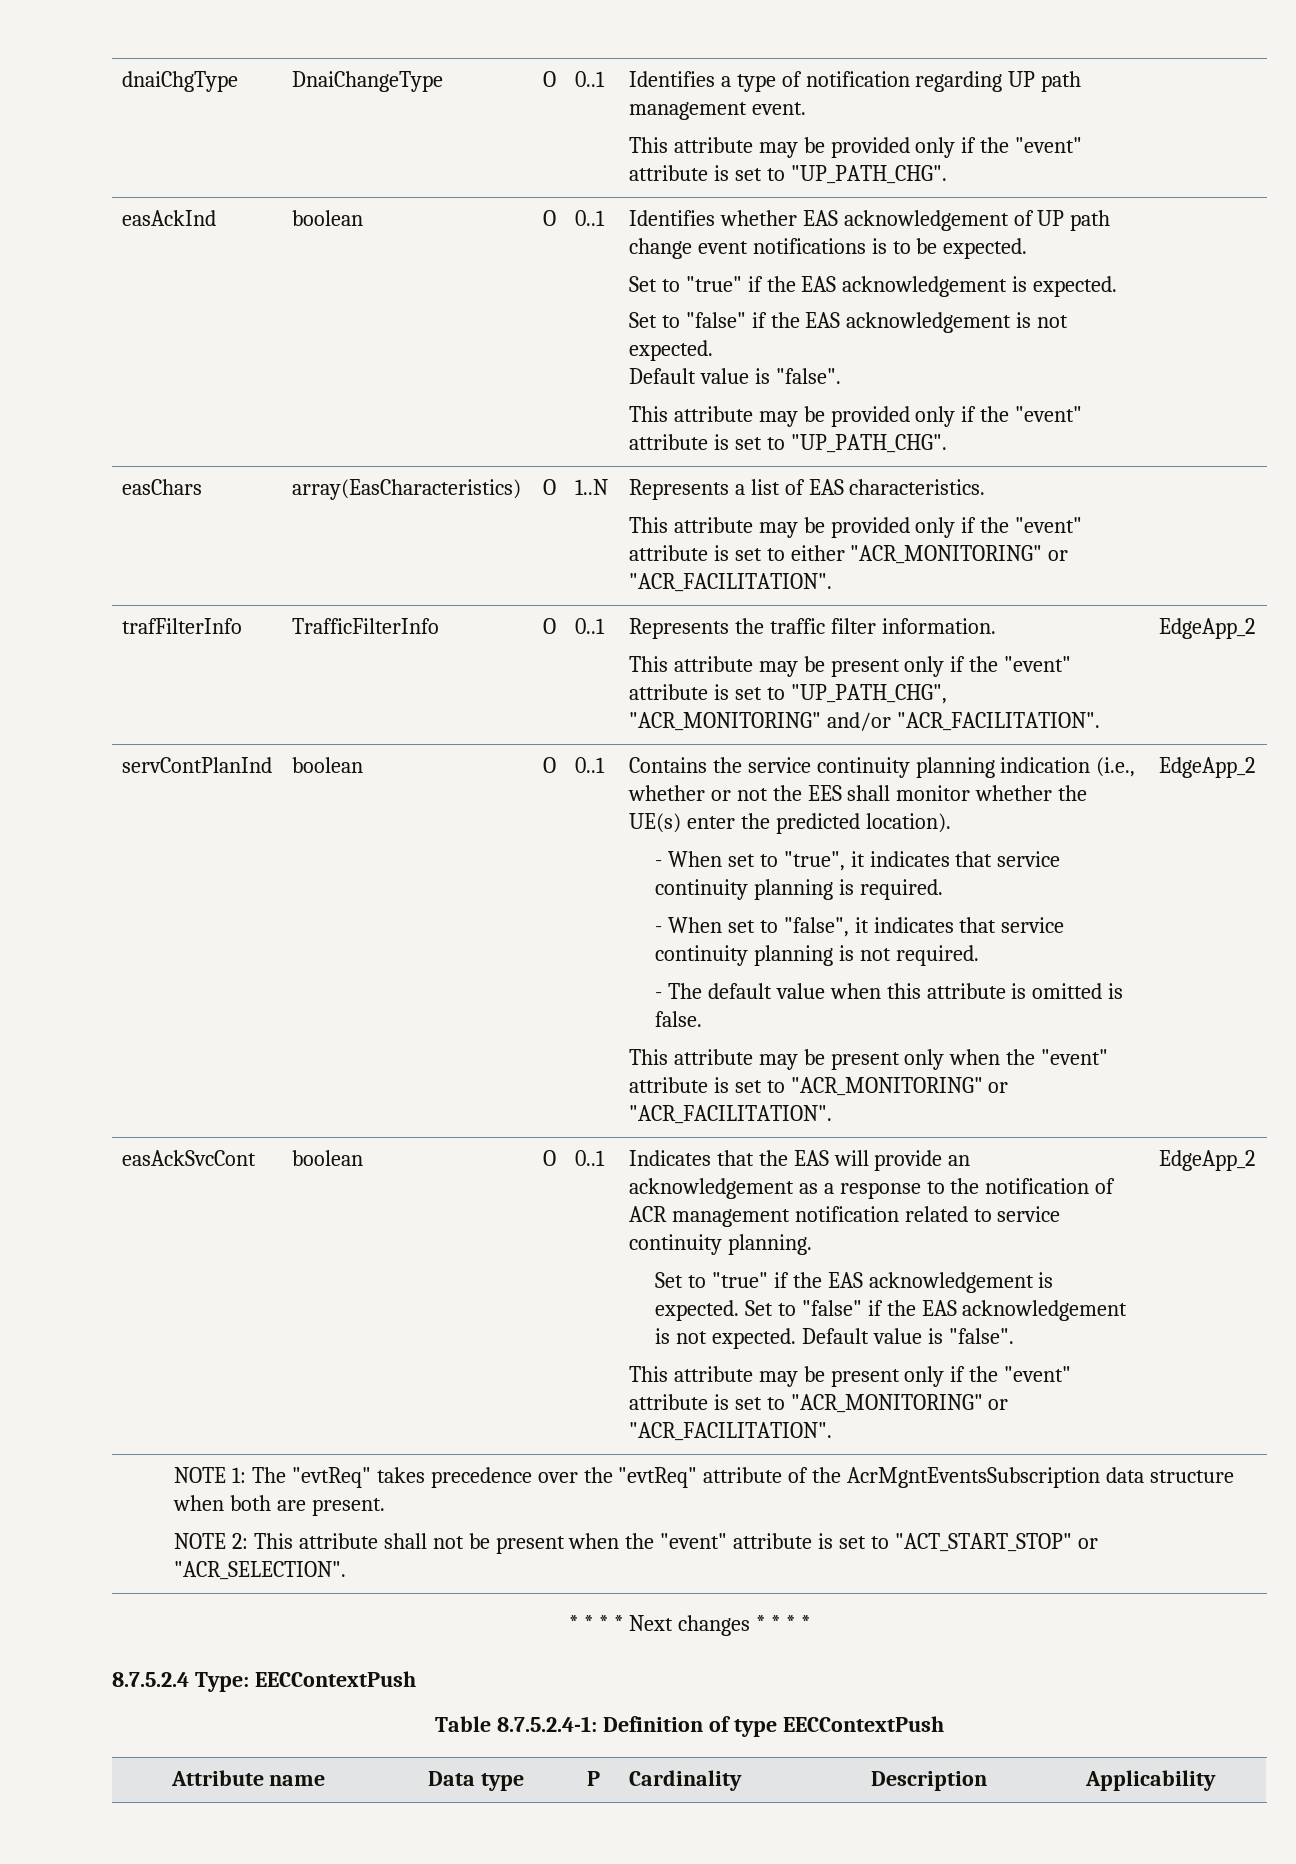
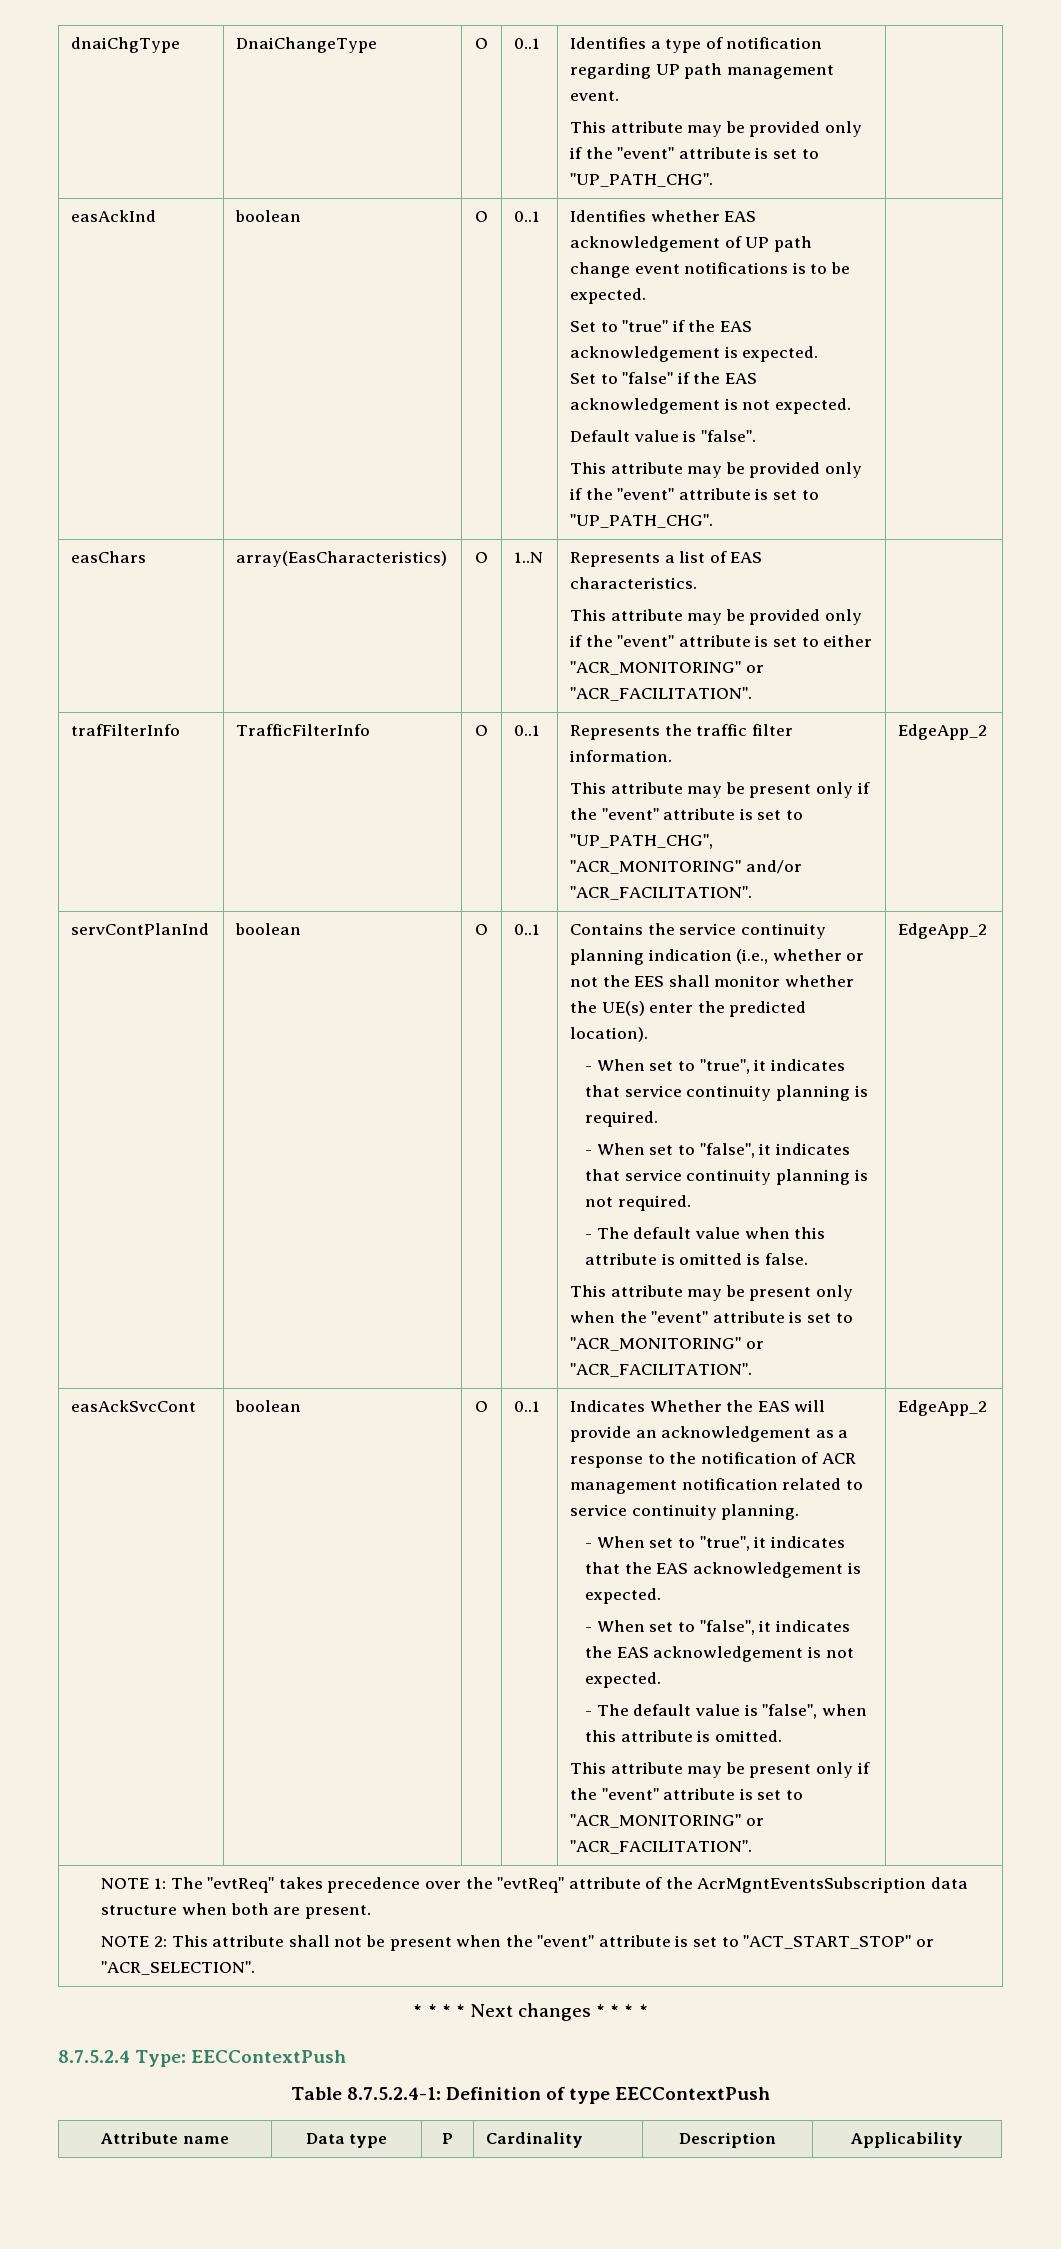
[716,1150,754,1166] that -> [649,1400,722,1412] Whether
[654,1272,1054,1293] [654,1300,1128,1321] [654,1328,1014,1349] Set to "true" if the EAS acknowledgement is expected. Set to "false" if the EAS acknowledgement is not expected. Default value is "false". -> [585,1536,845,1551] [585,1562,861,1578] [585,1588,662,1604] [585,1620,850,1635] [585,1646,854,1662] [585,1672,662,1688] [585,1704,867,1719] [585,1730,782,1742] - When set to "true", it indicates that the EAS acknowledgement is expected. // - When set to "false", it indicates the EAS acknowledgement is not expected. // - The default value is "false", when this attribute is omitted.

